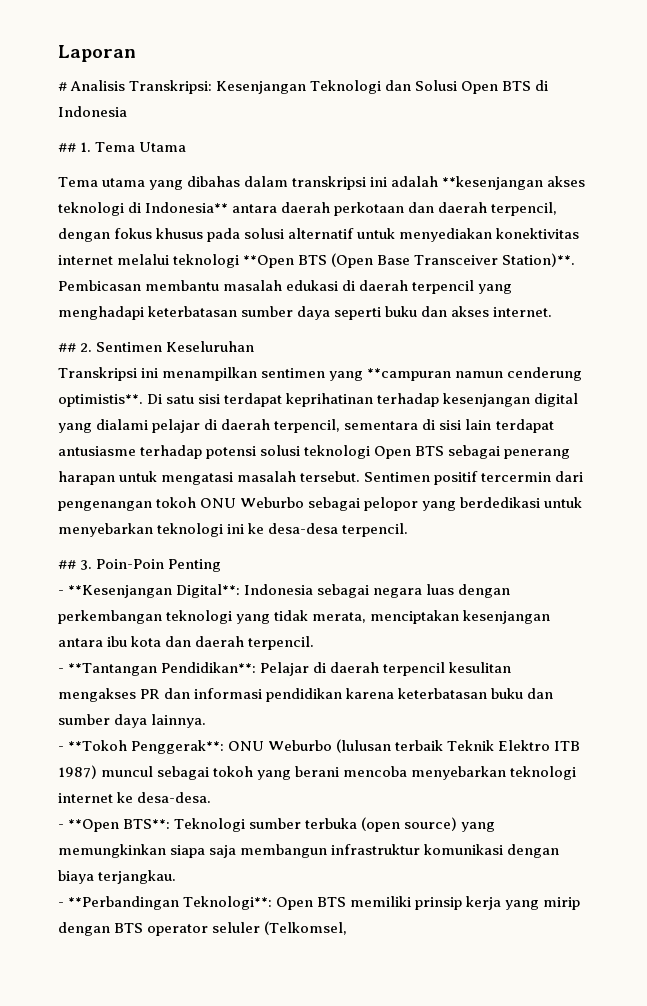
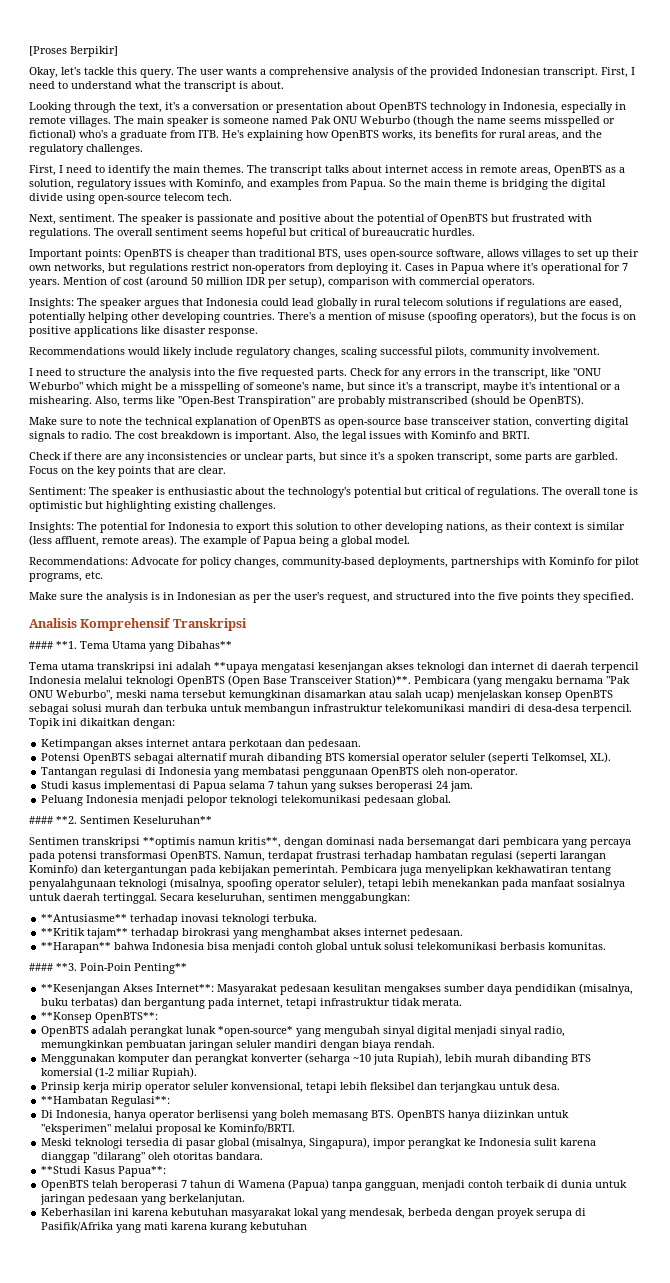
[58,45,136,62] [58,80,549,94] [58,106,127,117] [58,142,92,152] Laporan // # Analisis Transkripsi: Kesenjangan Teknologi dan Solusi Open BTS di Indonesia // ## 1. -> [29,46,118,57] [29,67,635,78] [29,81,284,92] [29,102,626,113] [29,115,615,127] [29,129,602,141] [29,144,143,155] [29,165,625,176] [29,179,606,190] [29,193,232,204] [29,214,592,225] [29,228,475,239] [29,249,639,260] [29,263,628,274] [29,276,535,288] [29,298,622,309] [29,311,636,323] [29,326,258,337] [29,347,600,358] [29,368,601,379] [29,382,620,393] [29,395,584,407] [29,417,629,428] [29,431,530,442] [29,452,618,463] [29,466,226,477] [29,487,638,498] [29,501,276,512] [29,522,625,533] [29,535,410,547] [29,557,639,568] [29,571,103,582] [29,592,634,603] [29,618,247,631] [29,641,77,649] [Proses Berpikir] // Okay, let's tackle this query. The user wants a comprehensive analysis of the provided Indonesian transcript. First, I need to understand what the transcript is about. // Looking through the text, it's a conversation or presentation about OpenBTS technology in Indonesia, especially in remote villages. The main speaker is someone named Pak ONU Weburbo (though the name seems misspelled or fictional) who's a graduate from ITB. He's explaining how OpenBTS works, its benefits for rural areas, and the regulatory challenges. // First, I need to identify the main themes. The transcript talks about internet access in remote areas, OpenBTS as a solution, regulatory issues with Kominfo, and examples from Papua. So the main theme is bridging the digital divide using open-source telecom tech. // Next, sentiment. The speaker is passionate and positive about the potential of OpenBTS but frustrated with regulations. The overall sentiment seems hopeful but critical of bureaucratic hurdles. // Important points: OpenBTS is cheaper than traditional BTS, uses open-source software, allows villages to set up their own networks, but regulations restrict non-operators from deploying it. Cases in Papua where it's operational for 7 years. Mention of cost (around 50 million IDR per setup), comparison with commercial operators. // Insights: The speaker argues that Indonesia could lead globally in rural telecom solutions if regulations are eased, potentially helping other developing countries. There's a mention of misuse (spoofing operators), but the focus is on positive applications like disaster response. // Recommendations would likely include regulatory changes, scaling successful pilots, community involvement. // I need to structure the analysis into the five requested parts. Check for any errors in the transcript, like "ONU Weburbo" which might be a misspelling of someone's name, but since it's a transcript, maybe it's intentional or a mishearing. Also, terms like "Open-Best Transpiration" are probably mistranscribed (should be OpenBTS). // Make sure to note the technical explanation of OpenBTS as open-source base transceiver station, converting digital signals to radio. The cost breakdown is important. Also, the legal issues with Kominfo and BRTI. // Check if there are any inconsistencies or unclear parts, but since it's a spoken transcript, some parts are garbled. Focus on the key points that are clear. // Sentiment: The speaker is enthusiastic about the technology's potential but critical of regulations. The overall tone is optimistic but highlighting existing challenges. // Insights: The potential for Indonesia to export this solution to other developing nations, as their context is similar (less affluent, remote areas). The example of Papua being a global model. // Recommendations: Advocate for policy changes, community-based deployments, partnerships with Kominfo for pilot programs, etc. // Make sure the analysis is in Indonesian as per the user's request, and structured into the five points they specified. // Analisis Komprehensif Transkripsi // #### **1.
(187, 147) none -> [149,641,232,652] yang Dibahas**
[149,176,586,190] [58,202,558,216] [58,228,580,242] [58,253,576,268] [58,280,513,294] [58,306,553,320] [58,341,255,352] [58,367,583,381] [58,393,579,407] [58,419,554,433] [58,445,571,459] [58,471,584,485] [58,497,583,511] [58,523,409,537] [58,559,222,572] [58,584,511,598] [58,610,551,624] [58,636,315,650] [58,662,512,676] [58,688,554,702] [58,714,207,728] [58,739,581,754] [58,765,577,780] [58,792,212,803] [58,817,496,832] [58,844,560,858] [58,870,177,884] [58,896,581,910] [58,921,348,936] yang dibahas dalam transkripsi ini adalah **kesenjangan akses teknologi di Indonesia** antara daerah perkotaan dan daerah terpencil, dengan fokus khusus pada solusi alternatif untuk menyediakan konektivitas internet melalui teknologi **Open BTS (Open Base Transceiver Station)**. Pembicasan membantu masalah edukasi di daerah terpencil yang menghadapi keterbatasan sumber daya seperti buku dan akses internet. // ## 2. Sentimen Keseluruhan // Transkripsi ini menampilkan sentimen yang **campuran namun cenderung optimistis**. Di satu sisi terdapat keprihatinan terhadap kesenjangan digital yang dialami pelajar di daerah terpencil, sementara di sisi lain terdapat antusiasme terhadap potensi solusi teknologi Open BTS sebagai penerang harapan untuk mengatasi masalah tersebut. Sentimen positif tercermin dari pengenangan tokoh ONU Weburbo sebagai pelopor yang berdedikasi untuk menyebarkan teknologi ini ke desa-desa terpencil. // ## 3. Poin-Poin Penting // - **Kesenjangan Digital**: Indonesia sebagai negara luas dengan perkembangan teknologi yang tidak merata, menciptakan kesenjangan antara ibu kota dan daerah terpencil. // - **Tantangan Pendidikan**: Pelajar di daerah terpencil kesulitan mengakses PR dan informasi pendidikan karena keterbatasan buku dan sumber daya lainnya. // - **Tokoh Penggerak**: ONU Weburbo (lulusan terbaik Teknik Elektro ITB 1987) muncul sebagai tokoh yang berani mencoba menyebarkan teknologi internet ke desa-desa. // - **Open BTS**: Teknologi sumber terbuka (open source) yang memungkinkan siapa saja membangun infrastruktur komunikasi dengan biaya terjangkau. // - **Perbandingan Teknologi**: Open BTS memiliki prinsip kerja yang mirip dengan BTS operator seluler (Telkomsel, -> [97,662,639,673] [29,675,630,687] [29,689,613,701] [29,704,632,715] [29,718,175,729] [41,739,362,750] [41,752,612,764] [41,767,519,778] [41,781,474,792] [41,795,452,806] [29,816,212,824] [29,837,631,848] [29,850,606,862] [29,864,611,876] [29,878,625,890] [29,893,410,904] [41,914,318,925] [41,928,464,939] [41,942,607,953] [29,963,187,974] [41,983,634,995] [41,997,463,1009] [41,1012,159,1023] [41,1026,566,1037] [41,1040,436,1051] [41,1053,592,1065] [41,1067,198,1079] [41,1082,561,1093] [41,1096,171,1107] [41,1110,570,1121] [41,1124,296,1135] [41,1137,597,1149] [41,1152,264,1163] [41,1166,167,1177] [41,1179,628,1191] [40,1194,246,1205] [41,1208,587,1219] [41,1222,308,1233] transkripsi ini adalah **upaya mengatasi kesenjangan akses teknologi dan internet di daerah terpencil Indonesia melalui teknologi OpenBTS (Open Base Transceiver Station)**. Pembicara (yang mengaku bernama "Pak ONU Weburbo", meski nama tersebut kemungkinan disamarkan atau salah ucap) menjelaskan konsep OpenBTS sebagai solusi murah dan terbuka untuk membangun infrastruktur telekomunikasi mandiri di desa-desa terpencil. Topik ini dikaitkan dengan: // Ketimpangan akses internet antara perkotaan dan pedesaan. // Potensi OpenBTS sebagai alternatif murah dibanding BTS komersial operator seluler (seperti Telkomsel, XL). // Tantangan regulasi di Indonesia yang membatasi penggunaan OpenBTS oleh non-operator. // Studi kasus implementasi di Papua selama 7 tahun yang sukses beroperasi 24 jam. // Peluang Indonesia menjadi pelopor teknologi telekomunikasi pedesaan global. // #### **2. Sentimen Keseluruhan** // Sentimen transkripsi **optimis namun kritis**, dengan dominasi nada bersemangat dari pembicara yang percaya pada potensi transformasi OpenBTS. Namun, terdapat frustrasi terhadap hambatan regulasi (seperti larangan Kominfo) dan ketergantungan pada kebijakan pemerintah. Pembicara juga menyelipkan kekhawatiran tentang penyalahgunaan teknologi (misalnya, spoofing operator seluler), tetapi lebih menekankan pada manfaat sosialnya untuk daerah tertinggal. Secara keseluruhan, sentimen menggabungkan: // **Antusiasme** terhadap inovasi teknologi terbuka. // **Kritik tajam** terhadap birokrasi yang menghambat akses internet pedesaan. // **Harapan** bahwa Indonesia bisa menjadi contoh global untuk solusi telekomunikasi berbasis komunitas. // #### **3. Poin-Poin Penting** // **Kesenjangan Akses Internet**: Masyarakat pedesaan kesulitan mengakses sumber daya pendidikan (misalnya, buku terbatas) dan bergantung pada internet, tetapi infrastruktur tidak merata. // **Konsep OpenBTS**: // OpenBTS adalah perangkat lunak *open-source* yang mengubah sinyal digital menjadi sinyal radio, memungkinkan pembuatan jaringan seluler mandiri dengan biaya rendah. // Menggunakan komputer dan perangkat konverter (seharga ~10 juta Rupiah), lebih murah dibanding BTS komersial (1-2 miliar Rupiah). // Prinsip kerja mirip operator seluler konvensional, tetapi lebih fleksibel dan terjangkau untuk desa. // **Hambatan Regulasi**: // Di Indonesia, hanya operator berlisensi yang boleh memasang BTS. OpenBTS hanya diizinkan untuk "eksperimen" melalui proposal ke Kominfo/BRTI. // Meski teknologi tersedia di pasar global (misalnya, Singapura), impor perangkat ke Indonesia sulit karena dianggap "dilarang" oleh otoritas bandara. // **Studi Kasus Papua**: // OpenBTS telah beroperasi 7 tahun di Wamena (Papua) tanpa gangguan, menjadi contoh terbaik di dunia untuk jaringan pedesaan yang berkelanjutan. // Keberhasilan ini karena kebutuhan masyarakat lokal yang mendesak, berbeda dengan proyek serupa di Pasifik/Afrika yang mati karena kurang kebutuhan

